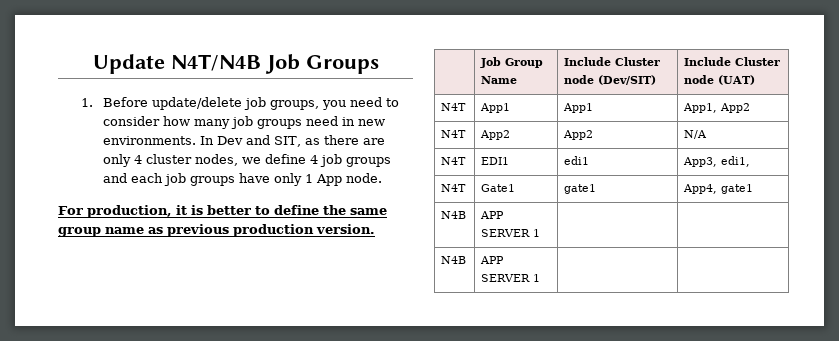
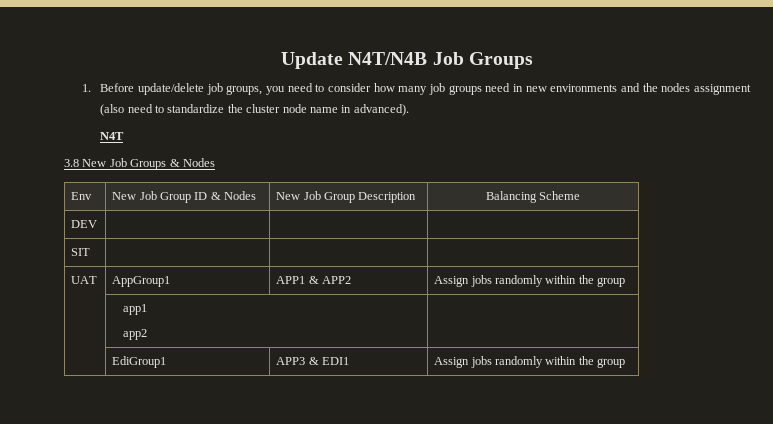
[102,135,385,147] [102,154,391,167] [102,173,382,186] [58,205,387,218] [58,224,375,237] [480,57,544,68] [481,76,518,84] [564,57,661,66] [564,75,657,85] [684,57,781,66] [684,75,756,85] [441,103,467,111] [480,103,511,113] [563,103,594,113] [683,103,751,113] [441,130,467,138] [480,130,511,140] [563,130,594,140] [684,130,708,139] [441,157,467,165] [481,157,510,165] [564,156,590,165] [683,156,751,167] [441,184,467,192] [481,184,516,192] [564,184,597,194] [683,184,754,194] [441,211,467,219] [480,211,505,219] [481,229,541,237] [441,256,467,264] [480,256,505,264] [481,274,541,282] environments. In Dev and SIT, as there are only 4 cluster nodes, we define 4 job groups and each job groups have only 1 App node. // For production, it is better to define the same group name as previous production version. // | Job Group Name | Include Cluster node (Dev/SIT) | Include Cluster node (UAT) // N4T | App1 | App1 | App1, App2 // N4T | App2 | App2 | N/A // N4T | EDI1 | edi1 | App3, edi1, // N4T | Gate1 | gate1 | App4, gate1 // N4B | APP SERVER 1 | | // N4B | APP SERVER 1 | | -> [550,83,751,95] [100,104,409,116] [100,132,125,140] [64,158,215,170] [71,192,93,200] [112,191,257,203] [276,191,417,203] [485,191,581,203] [71,220,98,228] [71,248,91,256] [71,276,98,284] [112,276,171,287] [276,276,351,284] [434,275,626,287] [123,304,148,315] [123,329,148,340] [112,356,167,368] [276,357,349,365] [434,356,626,368] environments and the nodes assignment (also need to standardize the cluster node name in advanced). // N4T // 3.8 New Job Groups & Nodes // Env | New Job Group ID & Nodes | New Job Group Description | Balancing Scheme // DEV | | | // SIT | | | // UAT | AppGroup1 | APP1 & APP2 | Assign jobs randomly within the group // | app1 // app2 | // | EdiGroup1 | APP3 & EDI1 | Assign jobs randomly within the group

